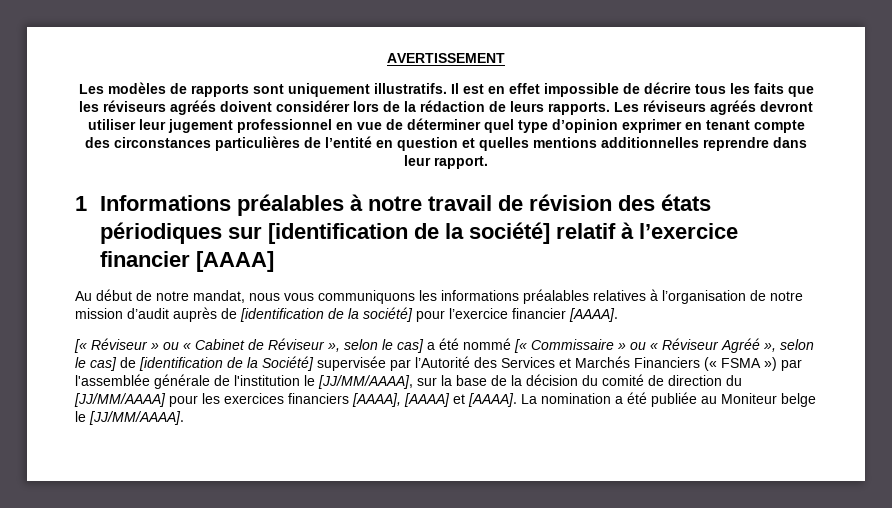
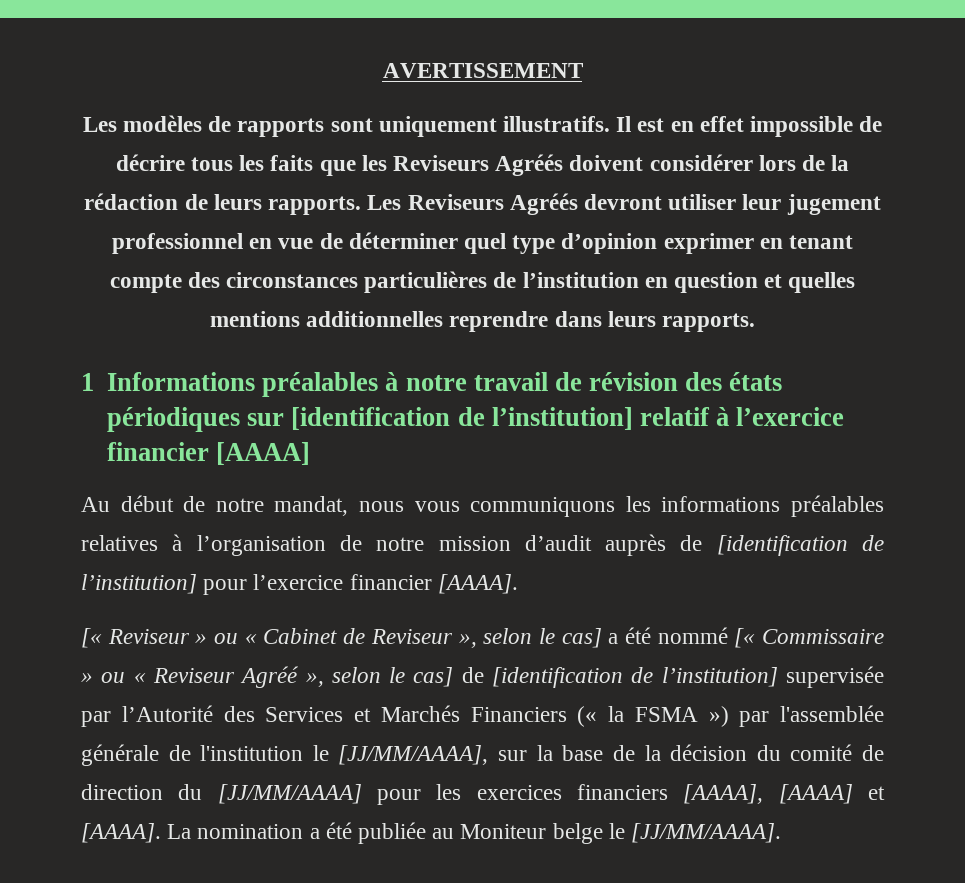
[103,100,216,115] réviseurs agréés -> [393,154,564,176] Reviseurs Agréés
[643,100,756,115] réviseurs agréés -> [407,193,578,215] Reviseurs Agréés
[325,136,372,148] l’entité -> [522,272,639,288] l’institution
[404,155,488,169] leur rapport. -> [607,311,756,332] leurs rapports.
[444,222,550,244] la société] -> [491,407,633,430] l’institution]
[348,307,413,322] la société] -> [81,574,197,594] l’institution]
[91,338,148,350] Réviseur -> [107,629,190,644] Reviseur
[268,338,325,350] Réviseur -> [370,629,453,644] Reviseur
[662,338,719,350] Réviseur -> [152,668,235,683] Reviseur
[247,356,314,371] la Société] -> [661,667,778,687] l’institution]
(717, 364) none -> [608,706,624,722] la

